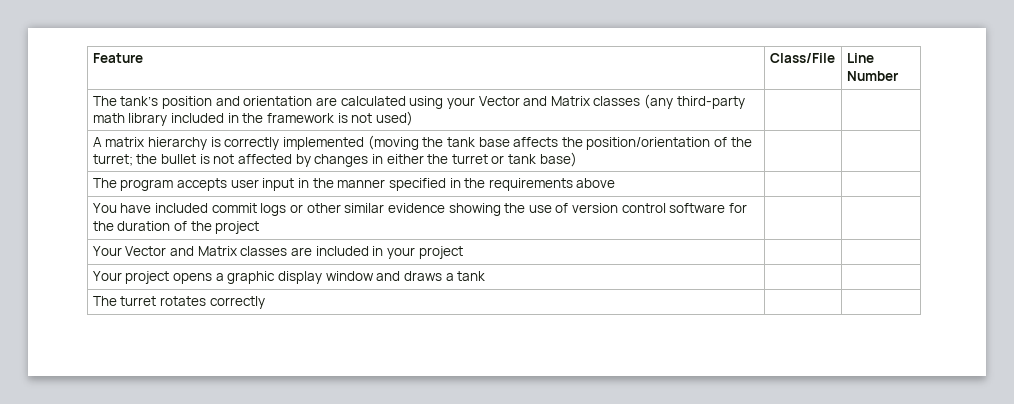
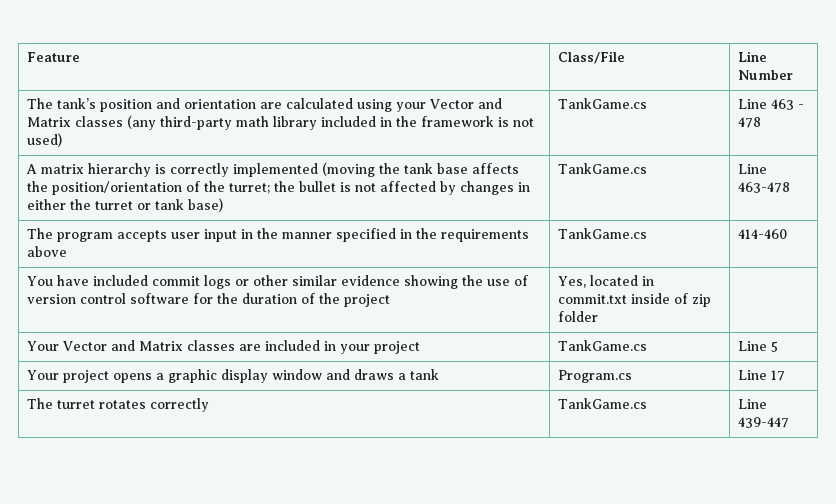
(413, 118) | -> [558,98,648,109] [738,99,805,110] [738,117,762,128] TankGame.cs | Line 463 - 478
(577, 159) | -> [558,163,648,174] [738,164,768,174] [738,182,791,193] TankGame.cs | Line 463-478
(616, 183) | -> [558,228,648,239] [738,229,788,239] TankGame.cs | 414-460
(260, 227) none -> [558,275,655,288] [558,293,712,307] [558,311,599,322] Yes, located in commit.txt inside of zip folder
(463, 252) | -> [558,340,648,351] [738,341,779,352] TankGame.cs | Line 5
(486, 276) | -> [558,370,633,383] [738,370,786,381] Program.cs | Line 17
(265, 302) | -> [558,398,648,409] [738,399,768,409] [738,417,790,428] TankGame.cs | Line 439-447

